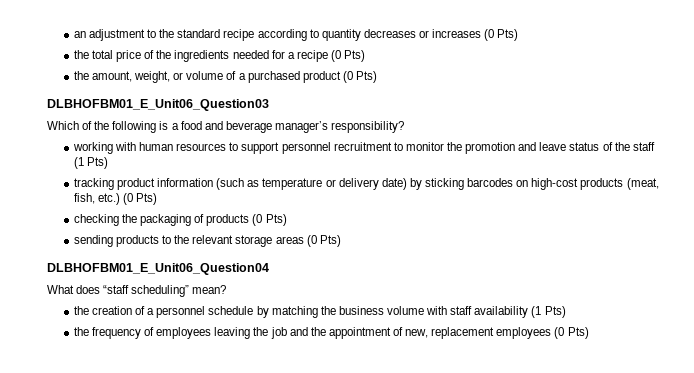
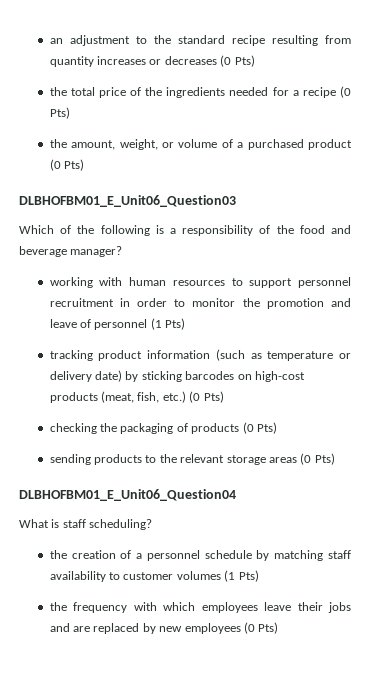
[257,29,482,41] according to quantity decreases or increases -> [271,35,351,46] [49,56,217,67] resulting from quantity increases or decreases
(179, 126) none -> [182,225,294,236] responsibility of the
[274,121,405,133] manager’s responsibility? -> [70,246,123,257] manager?
(392, 146) none -> [119,298,168,307] in order
[569,142,655,151] status of the staff -> [80,319,148,330] of personnel
[76,285,227,297] does “staff scheduling” mean? -> [51,519,153,530] is staff scheduling?
[320,306,566,318] [73,327,495,339] the business volume with staff availability (1 Pts) // the frequency of employees leaving the job and the appointment of new, replacement -> [328,550,352,559] [49,570,259,582] [49,602,351,613] [49,623,183,634] staff availability to customer volumes (1 Pts) // the frequency with which employees leave their jobs and are replaced by new

